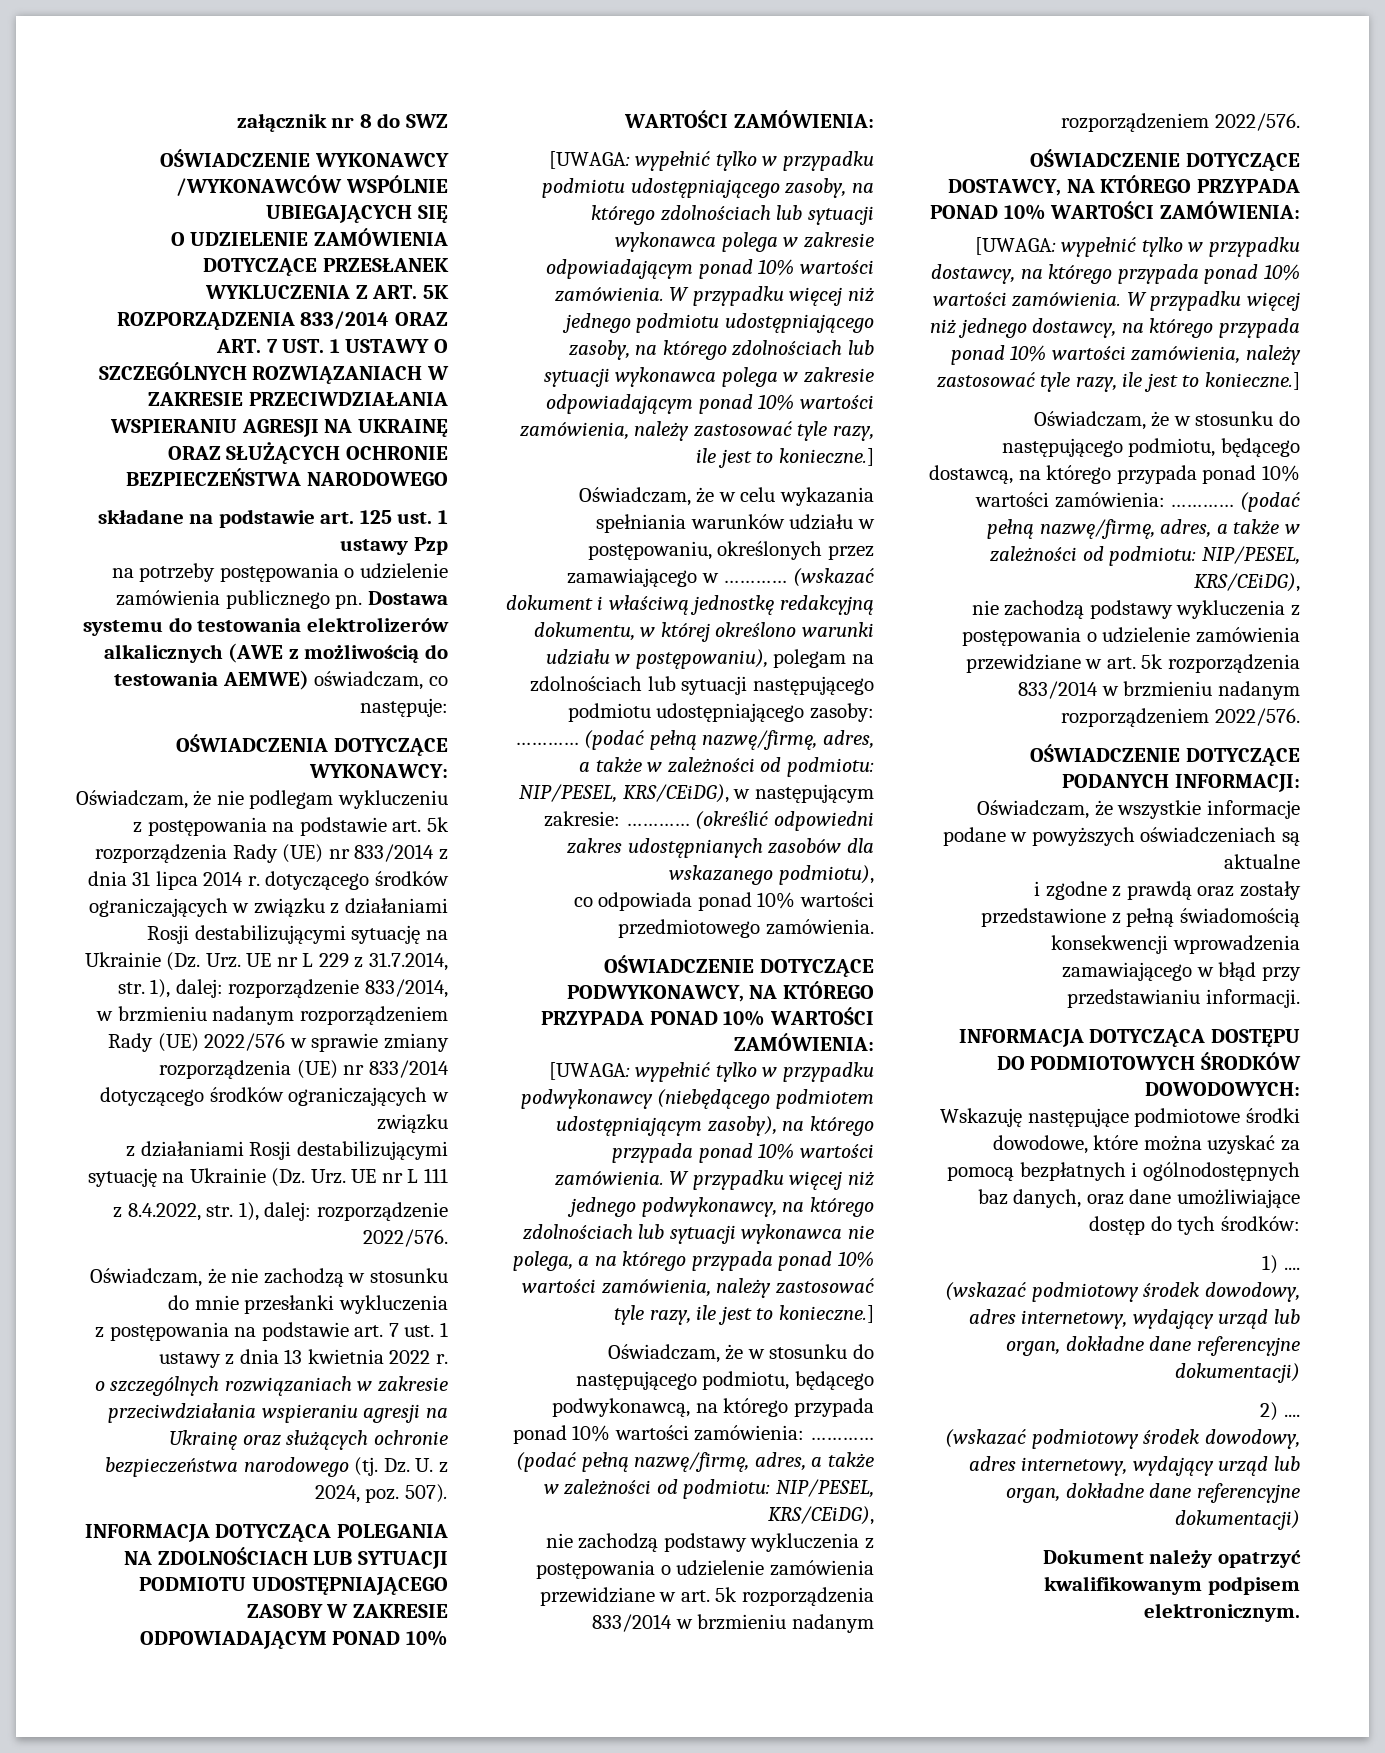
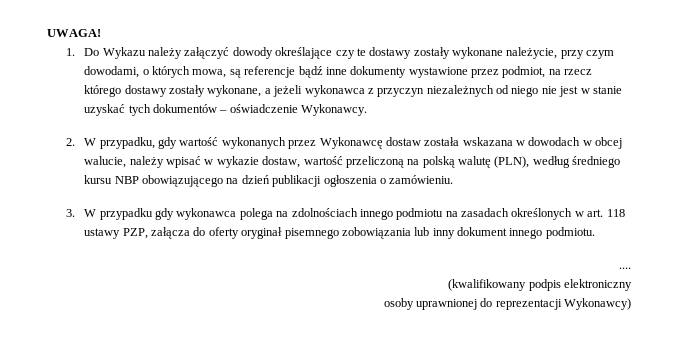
[236,113,449,132] [160,149,449,167] [176,175,449,196] [266,205,449,223] [170,228,448,246] [203,258,449,276] [205,285,450,299] [116,311,449,330] [216,339,449,353] [98,362,450,384] [148,392,448,406] [110,419,448,437] [167,442,449,464] [126,468,448,486] [97,509,449,528] [340,537,449,555] [111,563,449,582] [116,590,448,609] [83,617,449,636] [103,643,449,663] [114,670,448,690] [360,698,448,717] [176,734,449,756] [309,764,448,778] [75,790,449,809] [133,817,449,836] [95,844,448,863] [87,871,450,890] [88,898,449,917] [147,925,448,944] [84,952,449,971] [117,979,449,998] [96,1006,448,1025] [108,1033,449,1052] [159,1060,449,1079] [100,1087,449,1106] [377,1114,448,1133] [126,1141,448,1160] [87,1168,449,1187] [113,1202,448,1221] [363,1229,448,1247] [90,1268,448,1287] [168,1295,448,1314] [95,1322,449,1341] [158,1349,449,1368] [94,1376,449,1396] [108,1403,448,1423] [169,1430,448,1450] [105,1457,449,1477] [314,1484,449,1503] [84,1524,449,1542] [124,1547,448,1569] [139,1577,448,1595] [246,1604,449,1618] [139,1630,449,1649] [624,110,874,128] [548,151,874,171] [542,178,874,198] [591,205,874,225] [615,232,874,252] [546,259,874,279] [554,286,874,306] [561,313,874,333] [568,340,874,360] [543,367,874,387] [546,394,874,414] [519,421,874,441] [696,448,874,468] [578,487,874,506] [596,514,875,533] [587,541,874,560] [567,568,874,587] [505,595,874,615] [533,622,874,642] [545,649,874,669] [530,676,874,695] [567,703,874,722] [514,730,874,750] [579,757,874,777] [519,784,874,803] [544,811,874,831] [567,838,874,858] [669,865,874,885] [573,892,874,911] [618,919,874,938] [604,955,874,977] [566,981,874,1002] [541,1007,874,1026] [734,1033,874,1051] [548,1062,874,1082] [520,1089,874,1109] [556,1116,874,1136] [612,1143,874,1163] [554,1170,874,1190] [567,1197,874,1217] [522,1224,874,1244] [512,1251,874,1271] [522,1278,874,1298] [614,1305,874,1325] [607,1344,874,1363] [575,1371,874,1390] [552,1398,874,1417] [512,1425,874,1444] [516,1452,874,1472] [543,1479,874,1499] [768,1506,874,1525] [545,1533,874,1552] [536,1560,874,1579] [539,1587,874,1606] [592,1614,874,1633] [1061,113,1300,132] [1030,149,1300,171] [948,175,1300,196] [930,201,1300,220] [974,237,1300,257] [931,264,1300,284] [932,291,1300,311] [930,318,1300,338] [950,345,1301,365] [936,372,1300,392] [1033,411,1300,430] [1001,438,1300,457] [929,465,1300,484] [975,492,1300,512] [987,519,1300,539] [990,546,1300,566] [1194,573,1300,592] [971,600,1300,619] [962,627,1300,646] [965,654,1300,673] [1018,681,1300,700] [1061,708,1300,727] [1030,744,1300,766] [1062,774,1300,792] [977,800,1300,819] [942,827,1300,846] [1224,854,1300,869] [1034,881,1301,900] [981,908,1300,927] [1051,935,1300,954] [1062,962,1301,981] [1067,989,1300,1008] [958,1029,1300,1047] [996,1052,1301,1070] [1145,1082,1300,1096] [940,1108,1300,1127] [992,1135,1300,1154] [947,1162,1300,1181] [977,1189,1300,1208] [1089,1216,1300,1235] [1262,1255,1300,1274] [945,1282,1300,1302] [968,1309,1300,1329] [1006,1336,1300,1356] [1175,1363,1300,1383] [1260,1402,1300,1421] [945,1429,1300,1449] [968,1456,1300,1476] [1006,1483,1300,1503] [1175,1510,1300,1530] [1042,1549,1301,1568] [1044,1576,1300,1595] [1144,1603,1300,1622] załącznik nr 8 do SWZ // OŚWIADCZENIE WYKONAWCY /WYKONAWCÓW WSPÓLNIE UBIEGAJĄCYCH SIĘ // O UDZIELENIE ZAMÓWIENIA DOTYCZĄCE PRZESŁANEK WYKLUCZENIA Z ART. 5K ROZPORZĄDZENIA 833/2014 ORAZ ART. 7 UST. 1 USTAWY O SZCZEGÓLNYCH ROZWIĄZANIACH W ZAKRESIE PRZECIWDZIAŁANIA WSPIERANIU AGRESJI NA UKRAINĘ ORAZ SŁUŻĄCYCH OCHRONIE BEZPIECZEŃSTWA NARODOWEGO // składane na podstawie art. 125 ust. 1 ustawy Pzp // na potrzeby postępowania o udzielenie zamówienia publicznego pn. Dostawa systemu do testowania elektrolizerów alkalicznych (AWE z możliwością do testowania AEMWE) oświadczam, co następuje: // OŚWIADCZENIA DOTYCZĄCE WYKONAWCY: // Oświadczam, że nie podlegam wykluczeniu z postępowania na podstawie art. 5k rozporządzenia Rady (UE) nr 833/2014 z dnia 31 lipca 2014 r. dotyczącego środków ograniczających w związku z działaniami Rosji destabilizującymi sytuację na Ukrainie (Dz. Urz. UE nr L 229 z 31.7.2014, str. 1), dalej: rozporządzenie 833/2014, // w brzmieniu nadanym rozporządzeniem Rady (UE) 2022/576 w sprawie zmiany rozporządzenia (UE) nr 833/2014 dotyczącego środków ograniczających w związku // z działaniami Rosji destabilizującymi sytuację na Ukrainie (Dz. Urz. UE nr L 111 // z 8.4.2022, str. 1), dalej: rozporządzenie 2022/576. // Oświadczam, że nie zachodzą w stosunku do mnie przesłanki wykluczenia // z postępowania na podstawie art. 7 ust. 1 ustawy z dnia 13 kwietnia 2022 r. // o szczególnych rozwiązaniach w zakresie przeciwdziałania wspieraniu agresji na Ukrainę oraz służących ochronie bezpieczeństwa narodowego (tj. Dz. U. z 2024, poz. 507). // INFORMACJA DOTYCZĄCA POLEGANIA NA ZDOLNOŚCIACH LUB SYTUACJI PODMIOTU UDOSTĘPNIAJĄCEGO ZASOBY W ZAKRESIE ODPOWIADAJĄCYM PONAD 10% WARTOŚCI ZAMÓWIENIA: // [UWAGA: wypełnić tylko w przypadku podmiotu udostępniającego zasoby, na którego zdolnościach lub sytuacji wykonawca polega w zakresie odpowiadającym ponad 10% wartości zamówienia. W przypadku więcej niż jednego podmiotu udostępniającego zasoby, na którego zdolnościach lub sytuacji wykonawca polega w zakresie odpowiadającym ponad 10% wartości zamówienia, należy zastosować tyle razy, ile jest to konieczne.] // Oświadczam, że w celu wykazania spełniania warunków udziału w postępowaniu, określonych przez zamawiającego w ………… (wskazać dokument i właściwą jednostkę redakcyjną dokumentu, w której określono warunki udziału w postępowaniu), polegam na zdolnościach lub sytuacji następującego podmiotu udostępniającego zasoby: ………… (podać pełną nazwę/firmę, adres, a także w zależności od podmiotu: NIP/PESEL, KRS/CEiDG), w następującym zakresie: ………… (określić odpowiedni zakres udostępnianych zasobów dla wskazanego podmiotu), // co odpowiada ponad 10% wartości przedmiotowego zamówienia. // OŚWIADCZENIE DOTYCZĄCE PODWYKONAWCY, NA KTÓREGO PRZYPADA PONAD 10% WARTOŚCI ZAMÓWIENIA: // [UWAGA: wypełnić tylko w przypadku podwykonawcy (niebędącego podmiotem udostępniającym zasoby), na którego przypada ponad 10% wartości zamówienia. W przypadku więcej niż jednego podwykonawcy, na którego zdolnościach lub sytuacji wykonawca nie polega, a na którego przypada ponad 10% wartości zamówienia, należy zastosować tyle razy, ile jest to konieczne.] // Oświadczam, że w stosunku do następującego podmiotu, będącego podwykonawcą, na którego przypada ponad 10% wartości zamówienia: ………… (podać pełną nazwę/firmę, adres, a także w zależności od podmiotu: NIP/PESEL, KRS/CEiDG), // nie zachodzą podstawy wykluczenia z postępowania o udzielenie zamówienia przewidziane w art. 5k rozporządzenia 833/2014 w brzmieniu nadanym rozporządzeniem 2022/576. // OŚWIADCZENIE DOTYCZĄCE DOSTAWCY, NA KTÓREGO PRZYPADA PONAD 10% WARTOŚCI ZAMÓWIENIA: // [UWAGA: wypełnić tylko w przypadku dostawcy, na którego przypada ponad 10% wartości zamówienia. W przypadku więcej niż jednego dostawcy, na którego przypada ponad 10% wartości zamówienia, należy zastosować tyle razy, ile jest to konieczne.] // Oświadczam, że w stosunku do następującego podmiotu, będącego dostawcą, na którego przypada ponad 10% wartości zamówienia: ………… (podać pełną nazwę/firmę, adres, a także w zależności od podmiotu: NIP/PESEL, KRS/CEiDG), // nie zachodzą podstawy wykluczenia z postępowania o udzielenie zamówienia przewidziane w art. 5k rozporządzenia 833/2014 w brzmieniu nadanym rozporządzeniem 2022/576. // OŚWIADCZENIE DOTYCZĄCE PODANYCH INFORMACJI: // Oświadczam, że wszystkie informacje podane w powyższych oświadczeniach są aktualne // i zgodne z prawdą oraz zostały przedstawione z pełną świadomością konsekwencji wprowadzenia zamawiającego w błąd przy przedstawianiu informacji. // INFORMACJA DOTYCZĄCA DOSTĘPU DO PODMIOTOWYCH ŚRODKÓW DOWODOWYCH: // Wskazuję następujące podmiotowe środki dowodowe, które można uzyskać za pomocą bezpłatnych i ogólnodostępnych baz danych, oraz dane umożliwiające dostęp do tych środków: // 1) .... // (wskazać podmiotowy środek dowodowy, adres internetowy, wydający urząd lub organ, dokładne dane referencyjne dokumentacji) // 2) .... // (wskazać podmiotowy środek dowodowy, adres internetowy, wydający urząd lub organ, dokładne dane referencyjne dokumentacji) // Dokument należy opatrzyć kwalifikowanym podpisem elektronicznym. -> [47,29,101,37] [65,47,615,59] [84,66,593,78] [84,85,622,97] [84,104,368,116] [65,137,623,149] [84,156,621,168] [84,175,454,187] [65,208,625,220] [84,227,595,239] [619,267,631,269] [448,279,632,291] [383,298,631,310] UWAGA! // 1. Do Wykazu należy załączyć dowody określające czy te dostawy zostały wykonane należycie, przy czym dowodami, o których mowa, są referencje bądź inne dokumenty wystawione przez podmiot, na rzecz którego dostawy zostały wykonane, a jeżeli wykonawca z przyczyn niezależnych od niego nie jest w stanie uzyskać tych dokumentów – oświadczenie Wykonawcy. // 2. W przypadku, gdy wartość wykonanych przez Wykonawcę dostaw została wskazana w dowodach w obcej walucie, należy wpisać w wykazie dostaw, wartość przeliczoną na polską walutę (PLN), według średniego kursu NBP obowiązującego na dzień publikacji ogłoszenia o zamówieniu. // 3. W przypadku gdy wykonawca polega na zdolnościach innego podmiotu na zasadach określonych w art. 118 ustawy PZP, załącza do oferty oryginał pisemnego zobowiązania lub inny dokument innego podmiotu. // .... // (kwalifikowany podpis elektroniczny // osoby uprawnionej do reprezentacji Wykonawcy)

